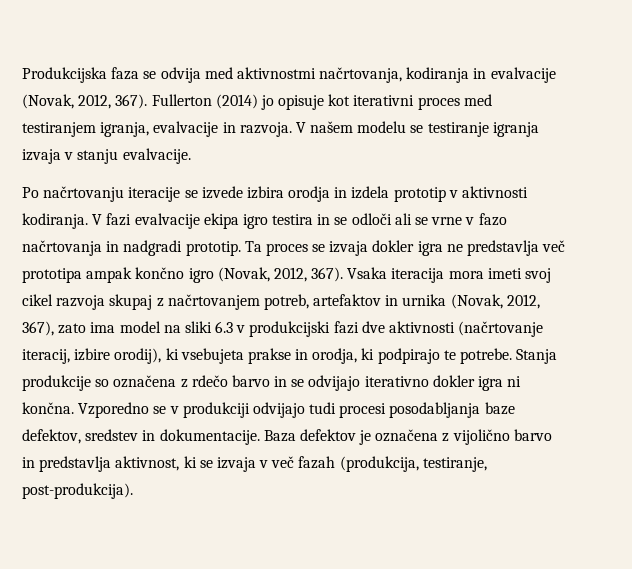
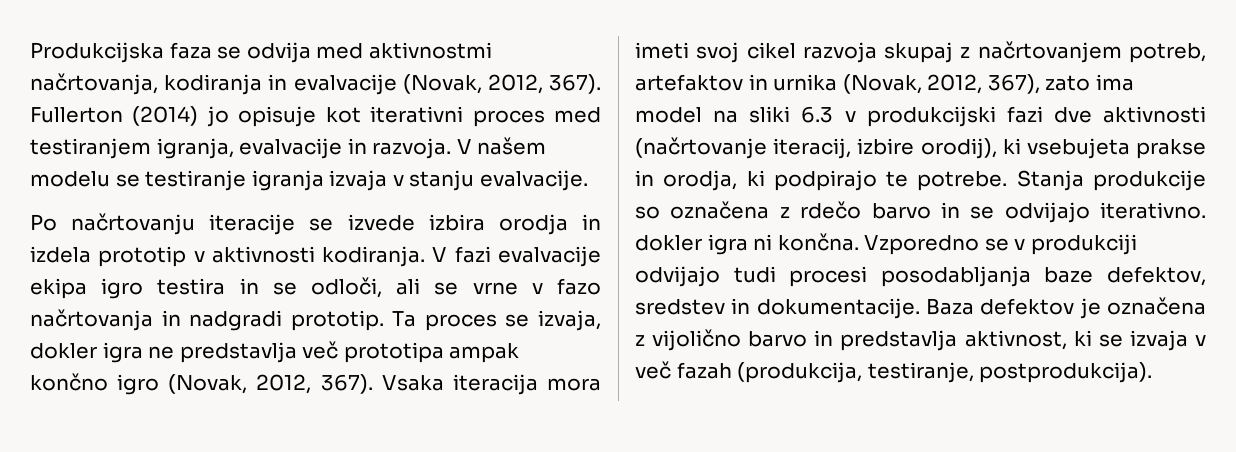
[351,213,392,225] odloči -> [311,277,382,298] odloči,
[329,241,369,256] izvaja -> [538,310,601,331] izvaja,
[364,376,429,387] iterativno -> [1100,202,1206,219] iterativno.
[22,483,133,499] post-produkcija). -> [979,362,1153,383] postprodukcija).

